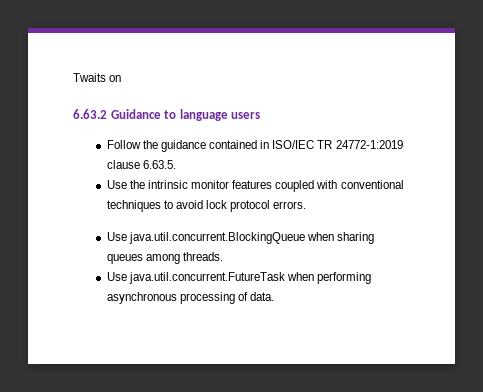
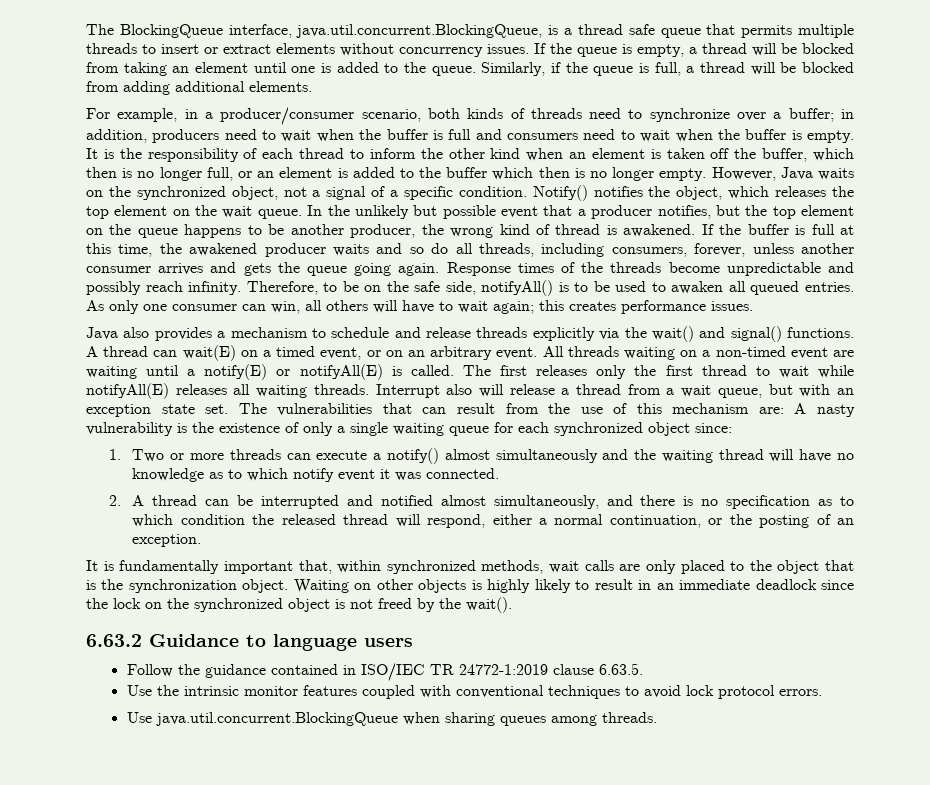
[73,73,122,82] Twaits on -> [86,24,855,38] [86,43,854,57] [86,62,854,76] [86,81,312,95] [86,107,854,125] [86,129,854,143] [86,148,855,162] [86,167,854,181] [86,185,854,201] [86,205,854,219] [86,224,855,238] [86,243,854,257] [86,262,855,276] [86,280,854,296] [86,300,753,314] [86,326,854,342] [86,345,855,361] [86,364,855,380] [86,383,855,399] [86,403,855,417] [86,422,732,436] [109,448,854,464] [132,468,500,482] [109,495,855,509] [132,514,855,528] [132,534,202,547] [86,560,854,574] [86,579,855,593] [86,597,512,613] The BlockingQueue interface, java.util.concurrent.BlockingQueue, is a thread safe queue that permits multiple threads to insert or extract elements without concurrency issues. If the queue is empty, a thread will be blocked from taking an element until one is added to the queue. Similarly, if the queue is full, a thread will be blocked from adding additional elements. // For example, in a producer/consumer scenario, both kinds of threads need to synchronize over a buffer; in addition, producers need to wait when the buffer is full and consumers need to wait when the buffer is empty. It is the responsibility of each thread to inform the other kind when an element is taken off the buffer, which then is no longer full, or an element is added to the buffer which then is no longer empty. However, Java waits on the synchronized object, not a signal of a specific condition. Notify() notifies the object, which releases the top element on the wait queue. In the unlikely but possible event that a producer notifies, but the top element on the queue happens to be another producer, the wrong kind of thread is awakened. If the buffer is full at this time, the awakened producer waits and so do all threads, including consumers, forever, unless another consumer arrives and gets the queue going again. Response times of the threads become unpredictable and possibly reach infinity. Therefore, to be on the safe side, notifyAll() is to be used to awaken all queued entries. As only one consumer can win, all others will have to wait again; this creates performance issues. // Java also provides a mechanism to schedule and release threads explicitly via the wait() and signal() functions. A thread can wait(E) on a timed event, or on an arbitrary event. All threads waiting on a non-timed event are waiting until a notify(E) or notifyAll(E) is called. The first releases only the first thread to wait while notifyAll(E) releases all waiting threads. Interrupt also will release a thread from a wait queue, but with an exception state set. The vulnerabilities that can result from the use of this mechanism are: A nasty vulnerability is the existence of only a single waiting queue for each synchronized object since: // 1. Two or more threads can execute a notify() almost simultaneously and the waiting thread will have no knowledge as to which notify event it was connected. // 2. A thread can be interrupted and notified almost simultaneously, and there is no specification as to which condition the released thread will respond, either a normal continuation, or the posting of an exception. // It is fundamentally important that, within synchronized methods, wait calls are only placed to the object that is the synchronization object. Waiting on other objects is highly likely to result in an immediate deadlock since the lock on the synchronized object is not freed by the wait().
[106,272,372,284] [106,292,275,304] // Use java.util.concurrent.FutureTask when performing asynchronous processing of data. -> (657, 717) none

